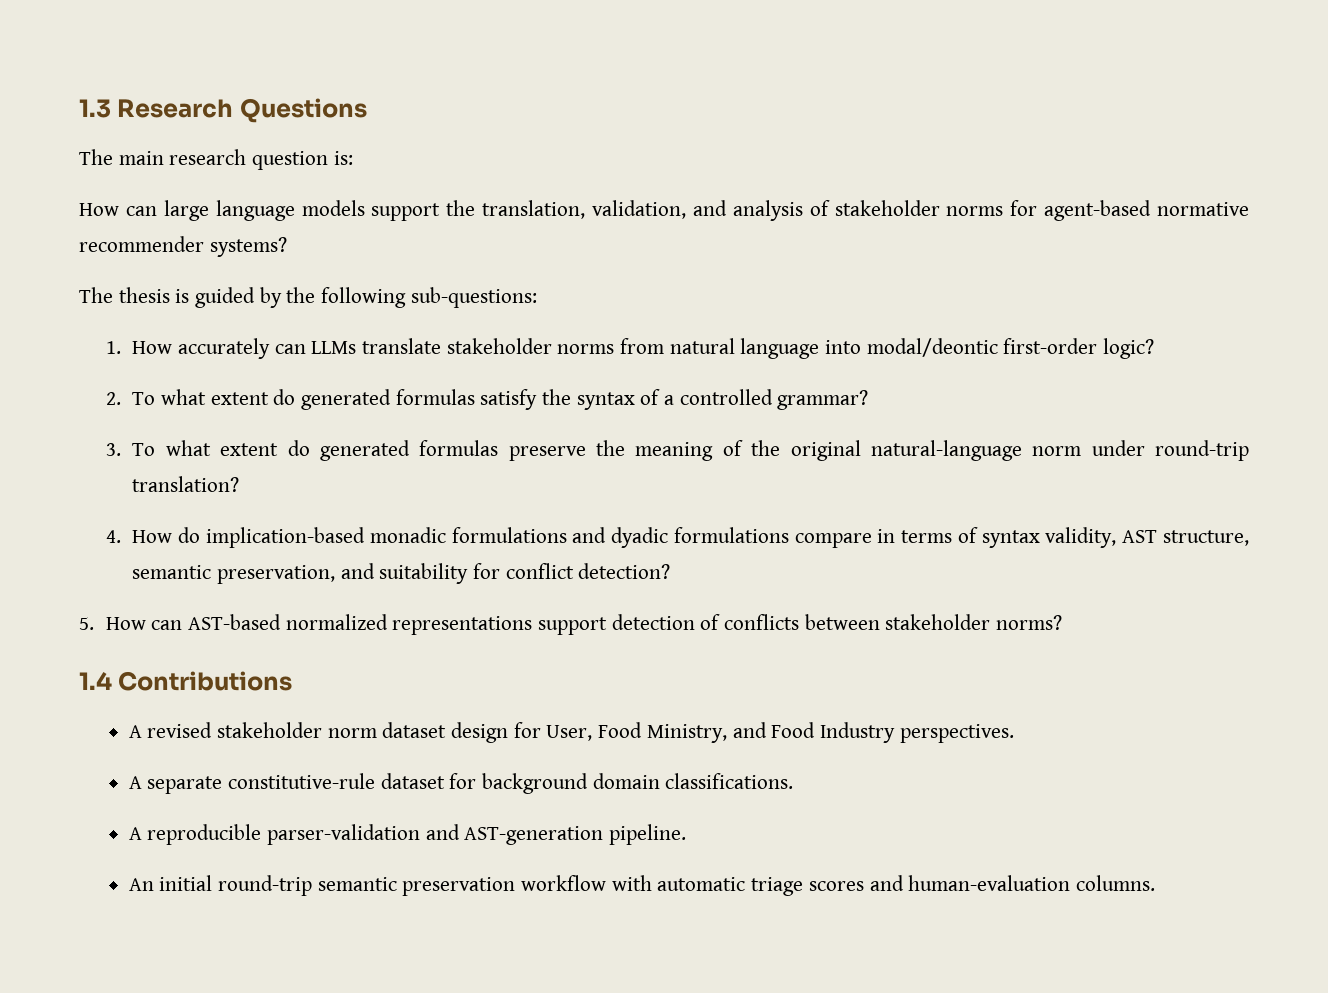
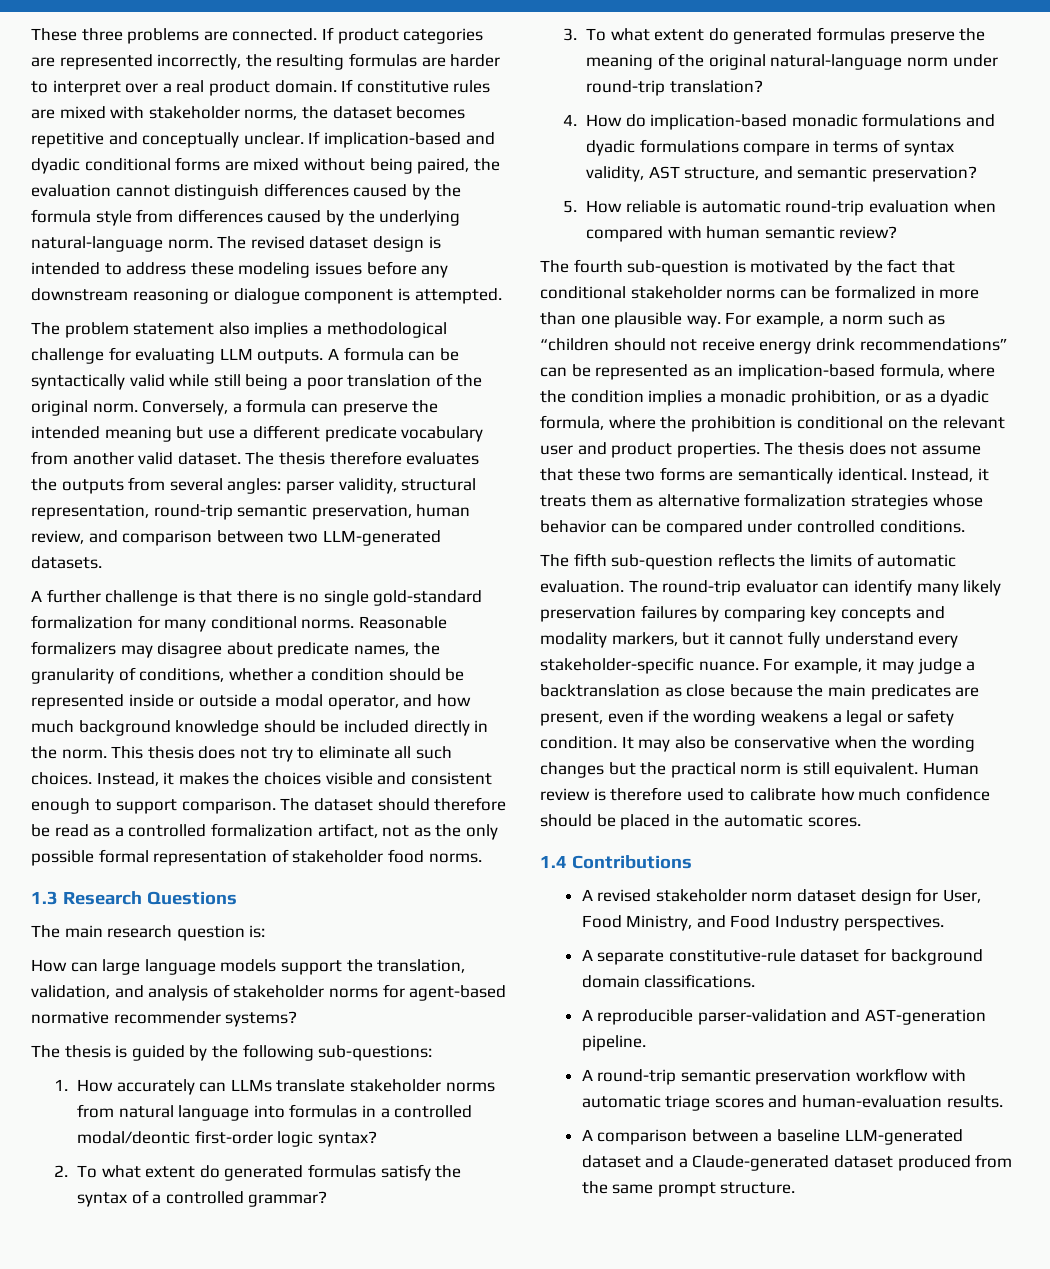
(79, 108) none -> [31,27,484,44] [31,53,501,70] [31,79,491,96] [31,106,466,120] [31,131,495,148] [31,157,500,174] [31,183,461,200] [31,209,461,226] [31,236,441,252] [31,261,449,278] [31,288,502,304] [31,322,447,338] [31,347,459,364] [31,373,483,390] [31,399,439,416] [31,425,484,442] [31,451,480,465] [31,477,477,494] [31,504,471,520] [31,530,441,546] [31,556,102,569] [31,589,483,606] [31,615,447,632] [31,641,440,658] [31,667,465,684] [31,694,471,710] [31,720,489,736] [31,746,452,762] [31,772,492,786] [31,797,507,814] [31,823,498,840] [31,849,482,866] These three problems are connected. If product categories are represented incorrectly, the resulting formulas are harder to interpret over a real product domain. If constitutive rules are mixed with stakeholder norms, the dataset becomes repetitive and conceptually unclear. If implication-based and dyadic conditional forms are mixed without being paired, the evaluation cannot distinguish differences caused by the formula style from differences caused by the underlying natural-language norm. The revised dataset design is intended to address these modeling issues before any downstream reasoning or dialogue component is attempted. // The problem statement also implies a methodological challenge for evaluating LLM outputs. A formula can be syntactically valid while still being a poor translation of the original norm. Conversely, a formula can preserve the intended meaning but use a different predicate vocabulary from another valid dataset. The thesis therefore evaluates the outputs from several angles: parser validity, structural representation, round-trip semantic preservation, human review, and comparison between two LLM-generated datasets. // A further challenge is that there is no single gold-standard formalization for many conditional norms. Reasonable formalizers may disagree about predicate names, the granularity of conditions, whether a condition should be represented inside or outside a modal operator, and how much background knowledge should be included directly in the norm. This thesis does not try to eliminate all such choices. Instead, it makes the choices visible and consistent enough to support comparison. The dataset should therefore be read as a controlled formalization artifact, not as the only possible formal representation of stakeholder food norms. //
[866,338,1155,359] modal/deontic first-order logic? -> [289,1104,473,1118] [77,1130,377,1147] formulas in a controlled modal/deontic first-order logic syntax?
[132,563,671,584] [79,614,1063,635] semantic preservation, and suitability for conflict detection? // 5. How can AST-based normalized representations support detection of conflicts between stakeholder norms? -> [763,166,977,182] [563,200,996,216] [586,226,898,242] [540,259,955,276] [540,285,980,299] [540,312,946,328] [540,338,1008,354] [540,363,996,380] [540,390,990,406] [540,415,1005,432] [540,442,981,458] [540,467,989,484] [540,493,983,510] [540,520,965,536] [540,553,957,570] [540,579,1002,596] [540,605,945,622] [540,631,959,648] [540,657,976,674] [540,684,980,700] [540,709,955,726] [540,736,975,752] [540,762,979,778] [540,787,990,801] [540,814,861,830] and semantic preservation? // 5. How reliable is automatic round-trip evaluation when compared with human semantic review? // The fourth sub-question is motivated by the fact that conditional stakeholder norms can be formalized in more than one plausible way. For example, a norm such as “children should not receive energy drink recommendations” can be represented as an implication-based formula, where the condition implies a monadic prohibition, or as a dyadic formula, where the prohibition is conditional on the relevant user and product properties. The thesis does not assume that these two forms are semantically identical. Instead, it treats them as alternative formalization strategies whose behavior can be compared under controlled conditions. // The fifth sub-question reflects the limits of automatic evaluation. The round-trip evaluator can identify many likely preservation failures by comparing key concepts and modality markers, but it cannot fully understand every stakeholder-specific nuance. For example, it may judge a backtranslation as close because the main predicates are present, even if the wording weakens a legal or safety condition. It may also be conservative when the wording changes but the practical norm is still equivalent. Human review is therefore used to calibrate how much confidence should be placed in the automatic scores.
[128,875,213,891] An initial -> [581,1069,593,1081] A
[1075,875,1155,891] columns. -> [946,1095,1003,1108] [581,1129,963,1145] [581,1154,1013,1171] [581,1181,796,1197] results. // A comparison between a baseline LLM-generated dataset and a Claude-generated dataset produced from the same prompt structure.

